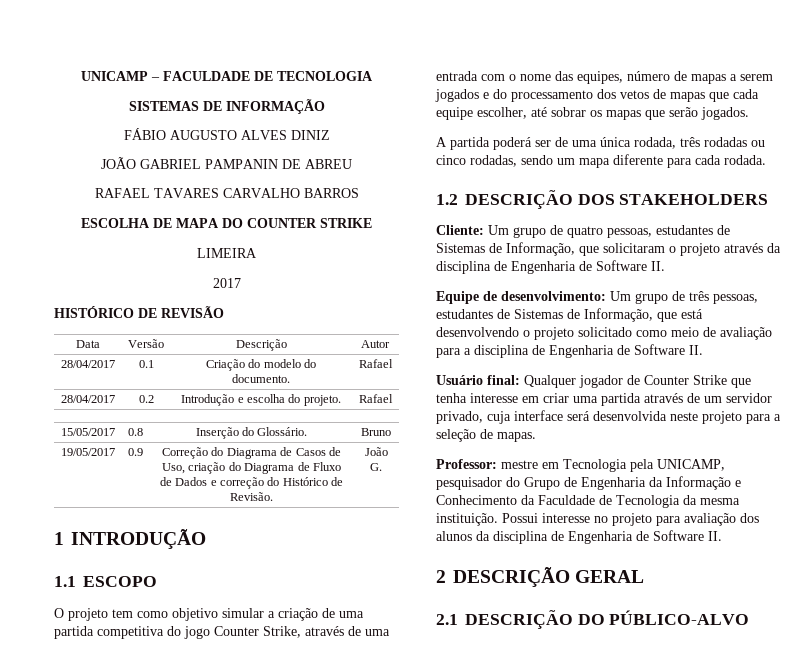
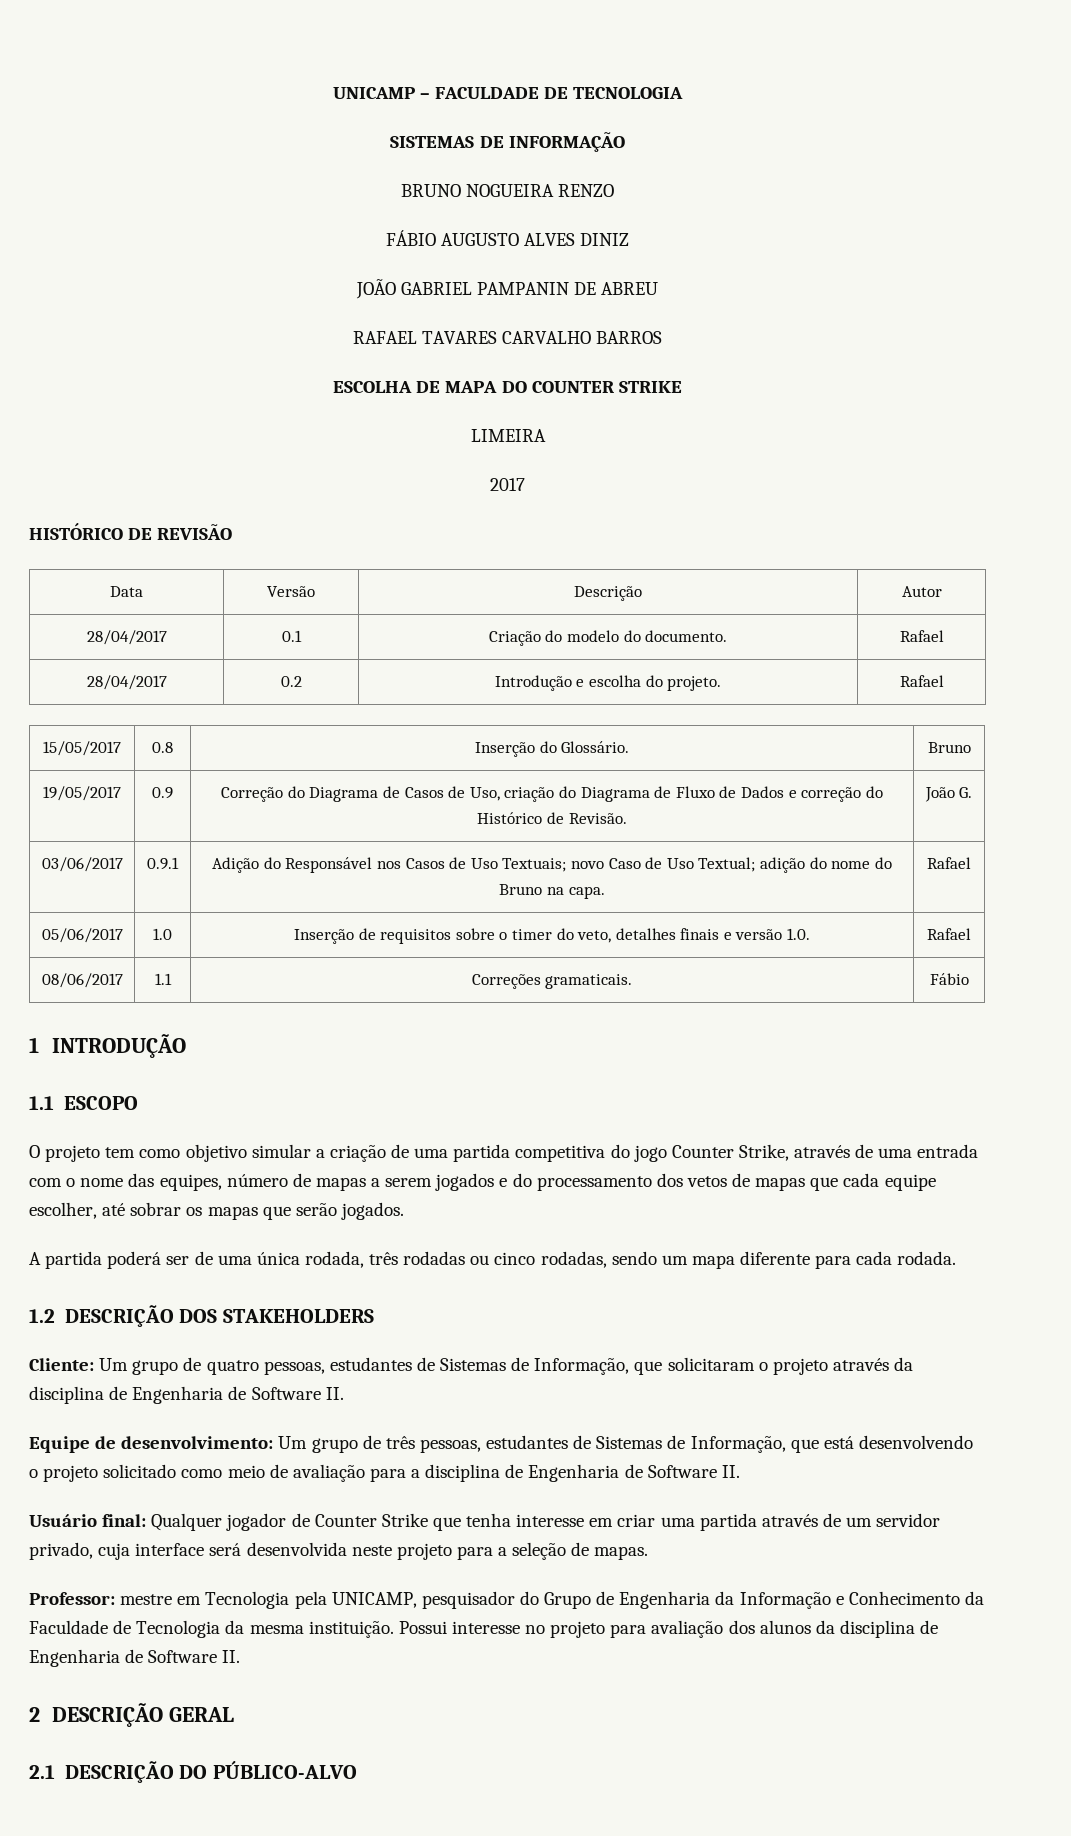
(325, 106) none -> [400,184,615,197] // BRUNO NOGUEIRA RENZO
(382, 467) none -> [41,857,123,872] [147,857,179,870] [212,857,892,873] [499,884,605,899] [927,857,971,869] [41,928,123,943] [153,928,172,940] [293,928,811,944] [927,928,971,940] [41,973,123,988] [154,973,172,985] [471,974,633,989] [929,973,969,985] // 03/06/2017 | 0.9.1 | Adição do Responsável nos Casos de Uso Textuais; novo Caso de Uso Textual; adição do nome do Bruno na capa. | Rafael // 05/06/2017 | 1.0 | Inserção de requisitos sobre o timer do veto, detalhes finais e versão 1.0. | Rafael // 08/06/2017 | 1.1 | Correções gramaticais. | Fábio

